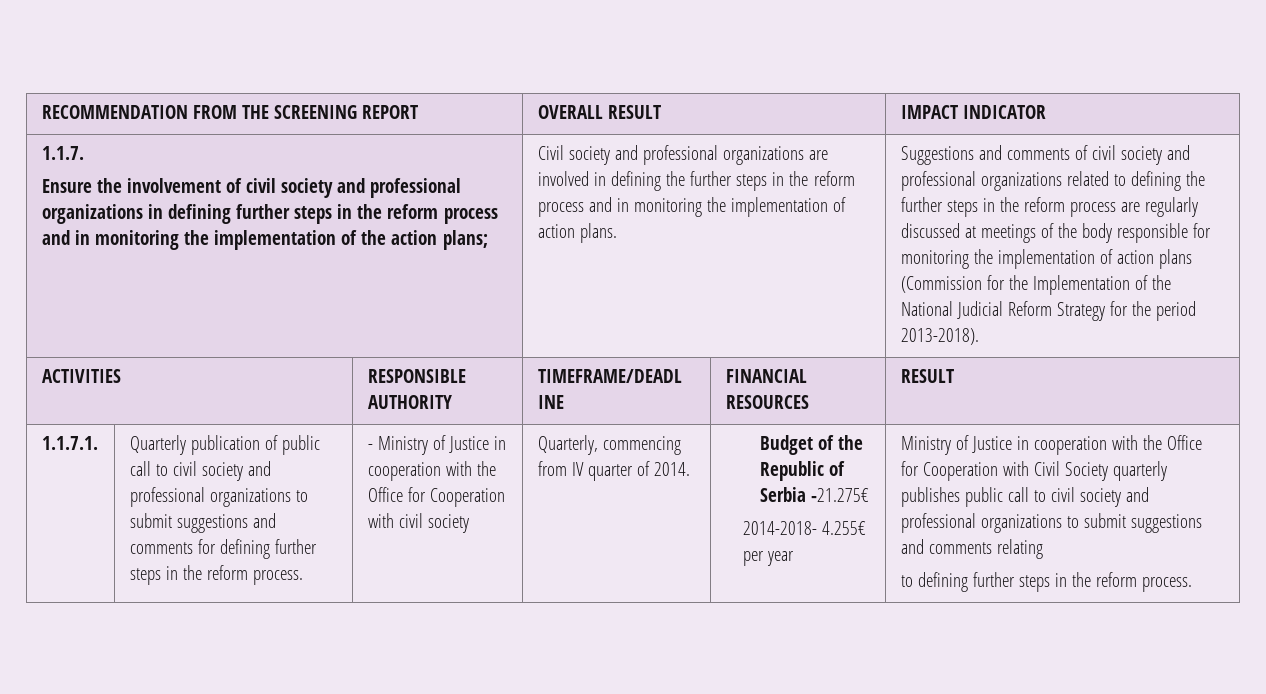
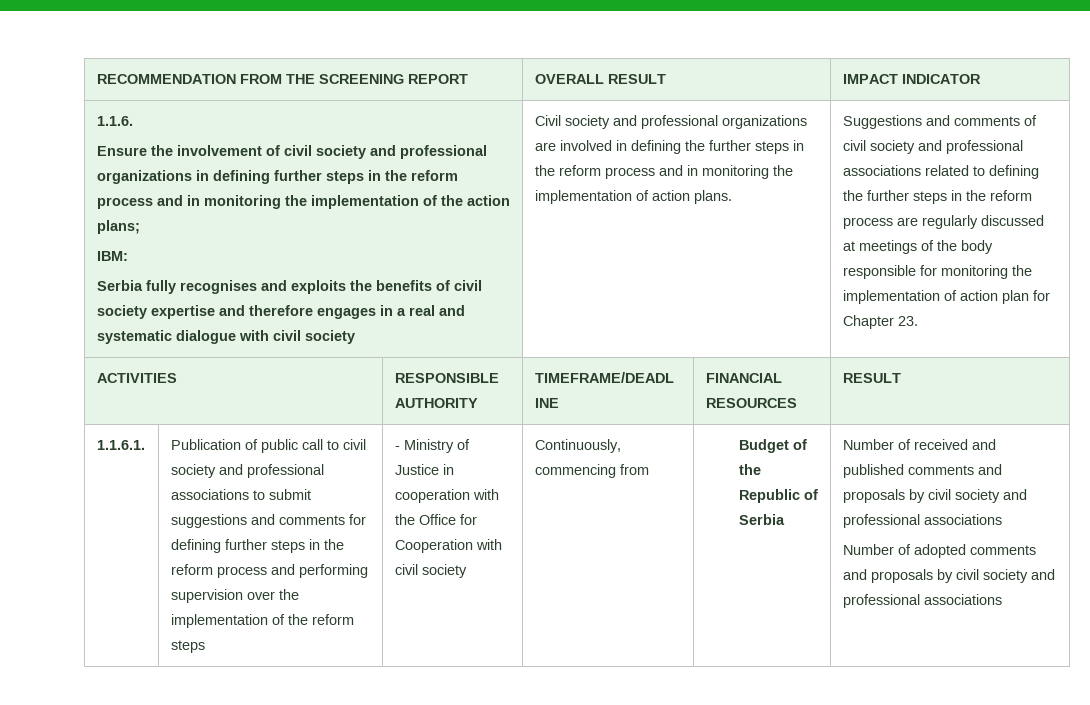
[41,146,84,160] 1.1.7. -> [96,116,133,126] 1.1.6.
(488, 240) none -> [96,251,128,261] [96,280,482,294] [96,305,465,319] [96,330,355,344] // IBM: // Serbia fully recognises and exploits the benefits of civil society expertise and therefore engages in a real and systematic dialogue with civil society
[980,172,1062,191] organizations -> [842,165,921,176] associations
[1159,249,1193,269] [900,275,1172,295] [900,301,1197,321] [900,328,979,345] plans (Commission for the Implementation of the National Judicial Reform Strategy for the period 2013-2018). -> [1001,290,1050,304] [842,315,918,329] plan for Chapter 23.
[41,436,98,450] [129,435,260,455] 1.1.7.1. | Quarterly publication -> [96,440,145,450] [170,439,241,450] 1.1.6.1. | Publication
[209,488,291,507] organizations -> [170,489,249,500] associations
[253,570,304,585] process. -> [216,564,368,578] [170,589,299,603] [170,614,354,628] [170,640,205,653] process and performing supervision over the implementation of the reform steps
[537,435,598,455] Quarterly, -> [534,439,621,453] Continuously,
[571,461,691,481] IV quarter of 2014. -> (649, 469) none
[811,488,870,502] [742,521,867,535] [742,551,795,566] [900,435,1203,455] [900,461,1168,481] [900,487,1150,507] [900,513,1203,533] [900,539,1043,559] [900,572,1193,592] -21.275€ // 2014-2018- 4.255€ per year | Ministry of Justice in cooperation with the Office for Cooperation with Civil Society quarterly publishes public call to civil society and professional organizations to submit suggestions and comments relating // to defining further steps in the reform process. -> [842,439,996,450] [842,464,1002,478] [842,489,1027,503] [842,514,1002,528] [842,544,1036,558] [842,569,1055,583] [842,594,1002,608] | Number of received and published comments and proposals by civil society and professional associations // Number of adopted comments and proposals by civil society and professional associations

